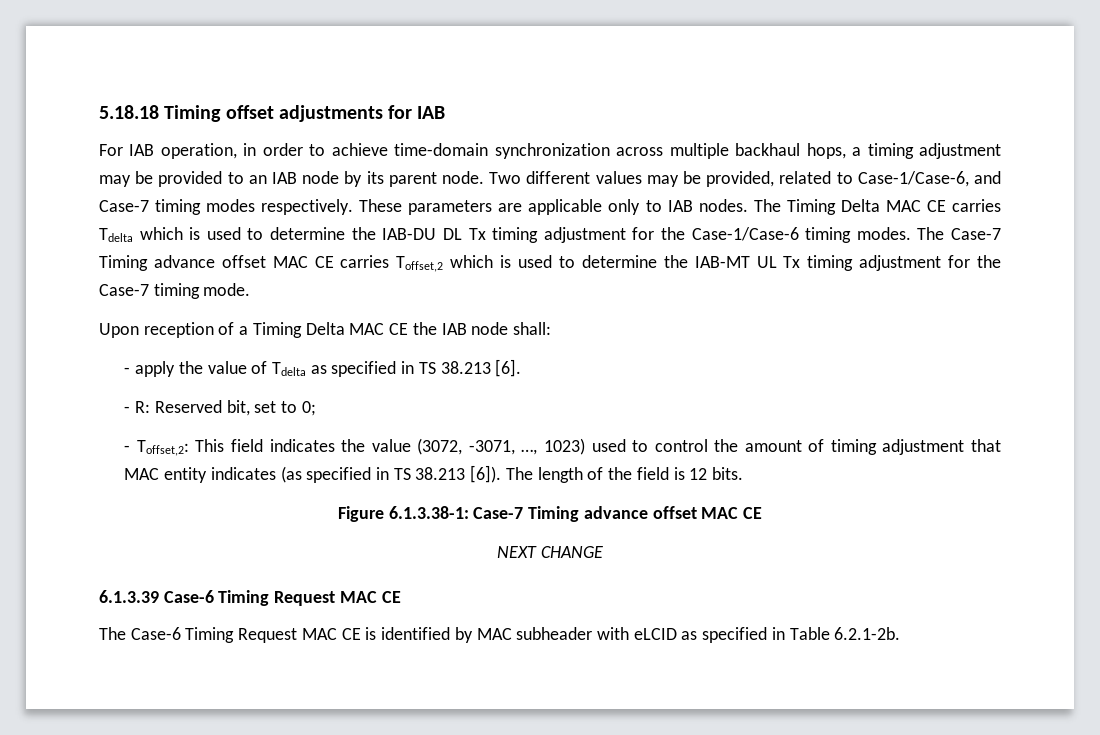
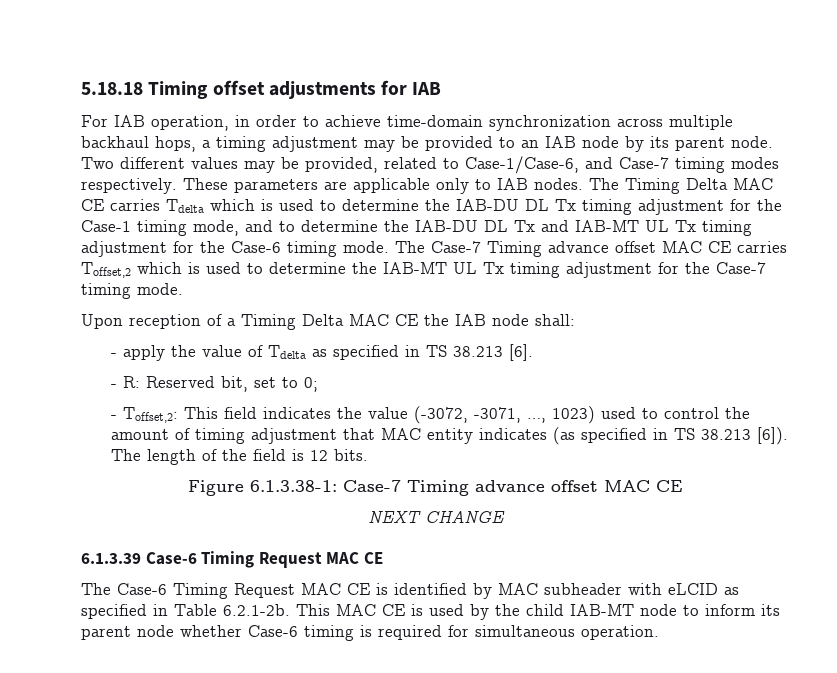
[691,227,911,243] Case-1/Case-6 timing modes. -> [81,220,752,236] [81,241,389,257] Case-1 timing mode, and to determine the IAB-DU DL Tx and IAB-MT UL Tx timing adjustment for the Case-6 timing mode.
[417,438,463,455] (3072, -> [413,406,468,424] (-3072,
(901, 633) none -> [296,604,780,620] [81,625,659,641] This MAC CE is used by the child IAB-MT node to inform its parent node whether Case-6 timing is required for simultaneous operation.

